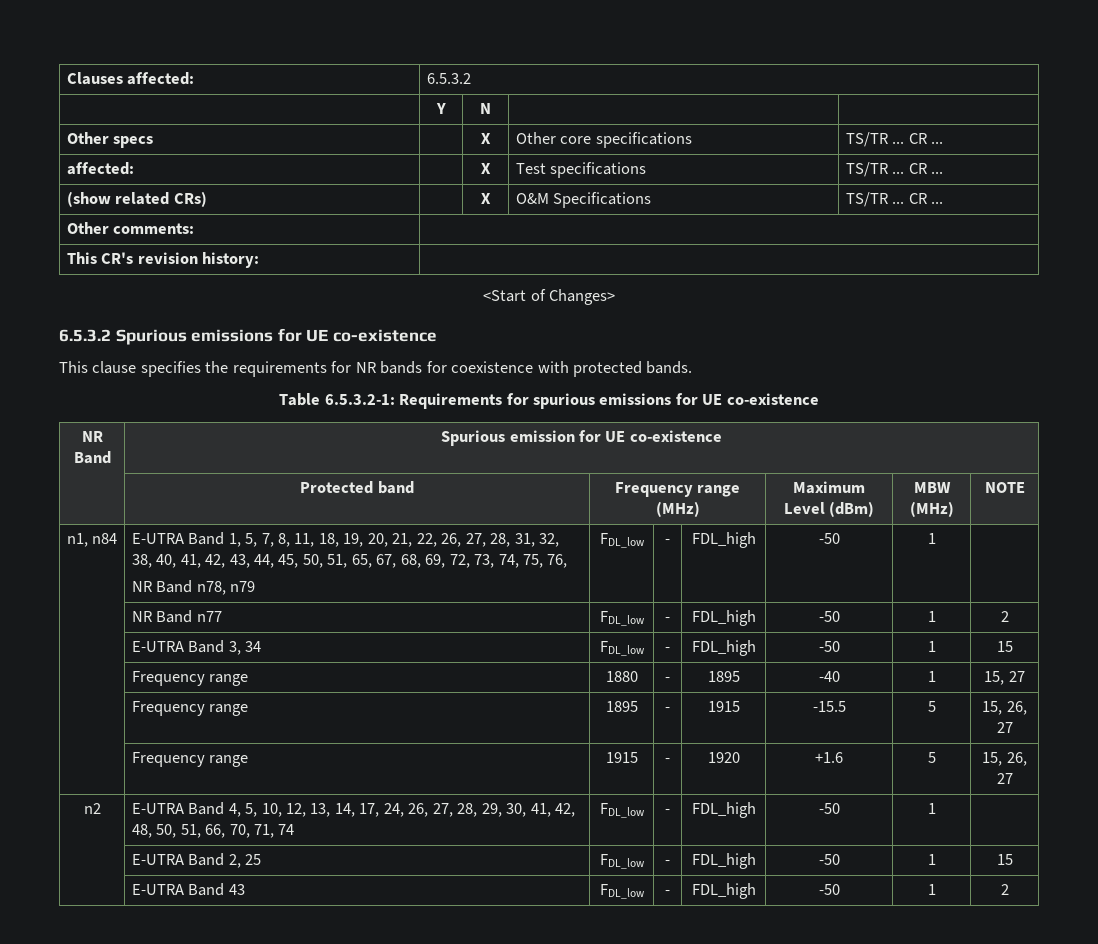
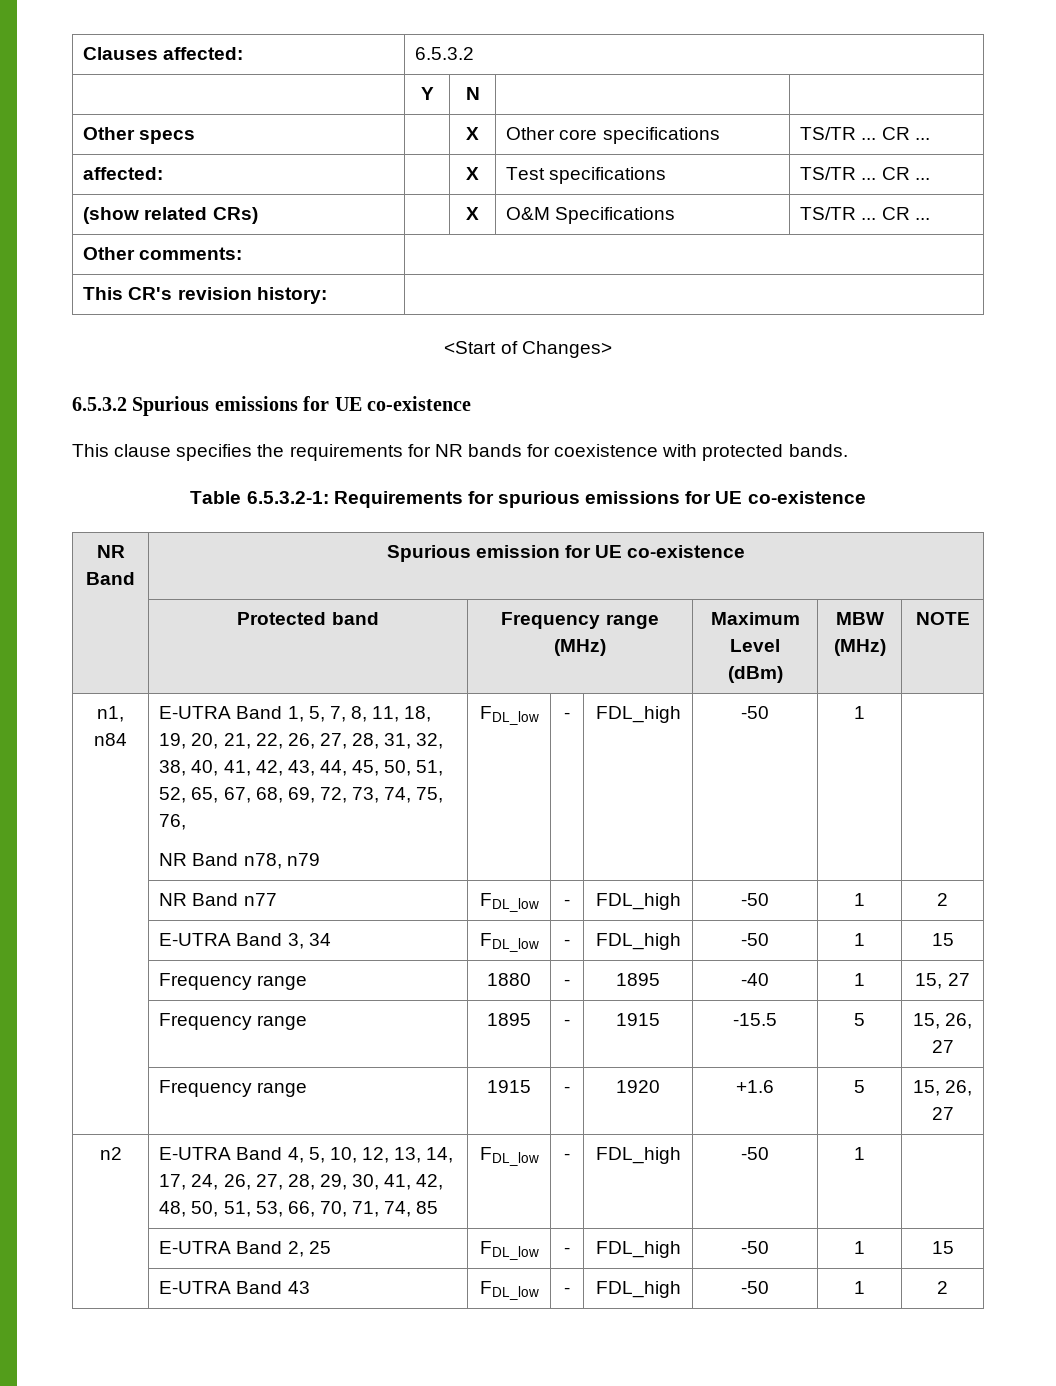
(348, 561) none -> [159,787,187,803] 52,
(201, 831) none -> [255,1201,283,1217] 53,
[278,824,295,835] 74 -> [384,1201,439,1217] 74, 85

